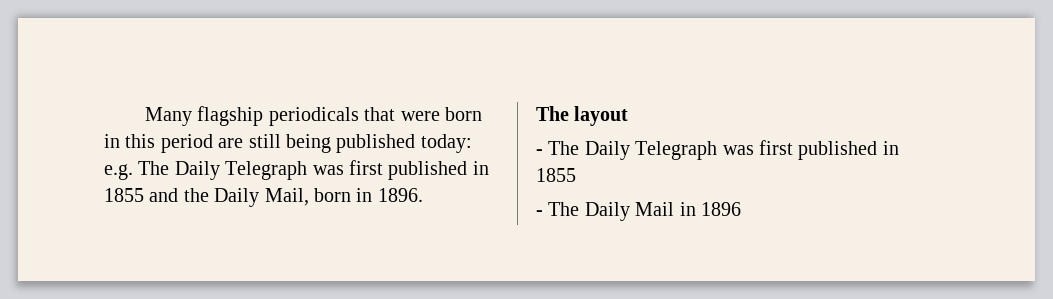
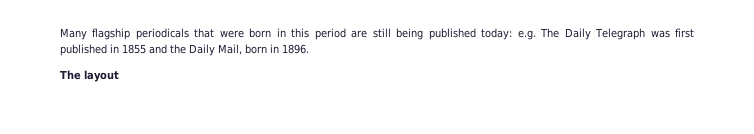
[536,140,899,160] [536,168,576,182] [536,202,741,221] // - The Daily Telegraph was first published in 1855 // - The Daily Mail in 1896 -> (119, 76) none

